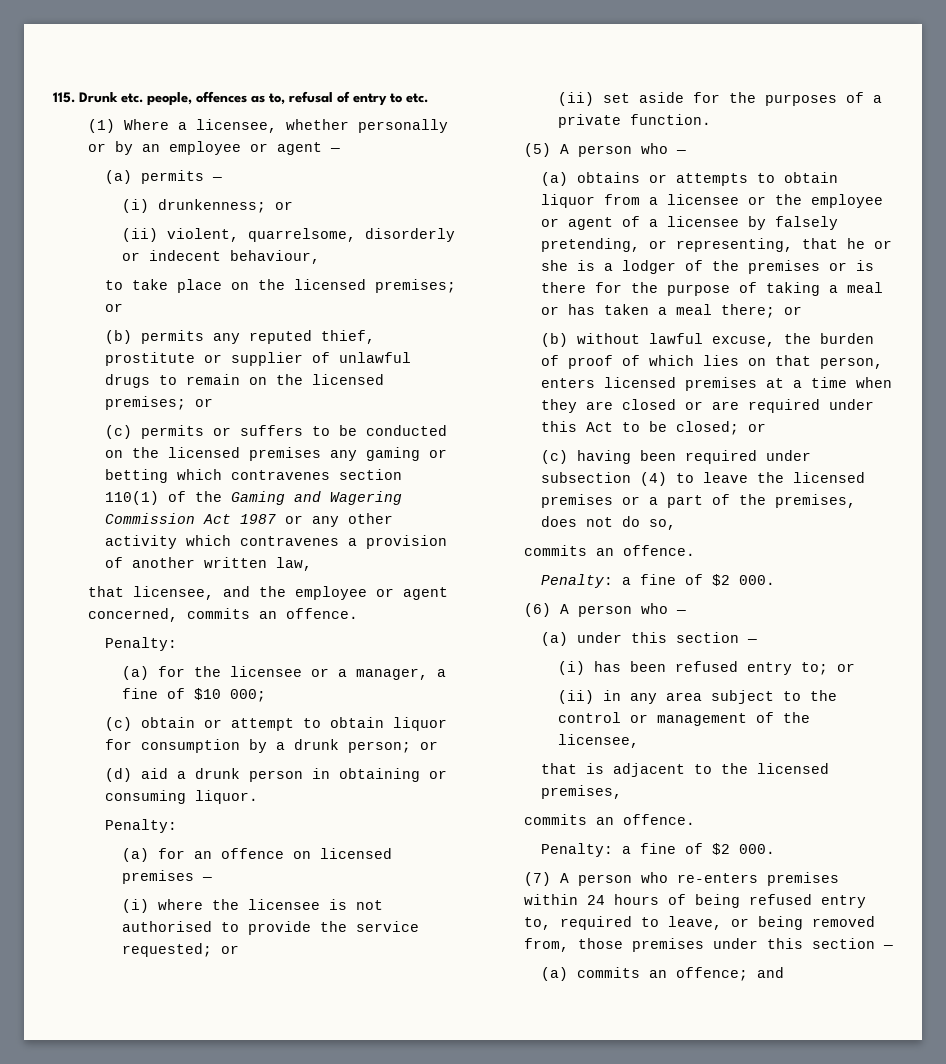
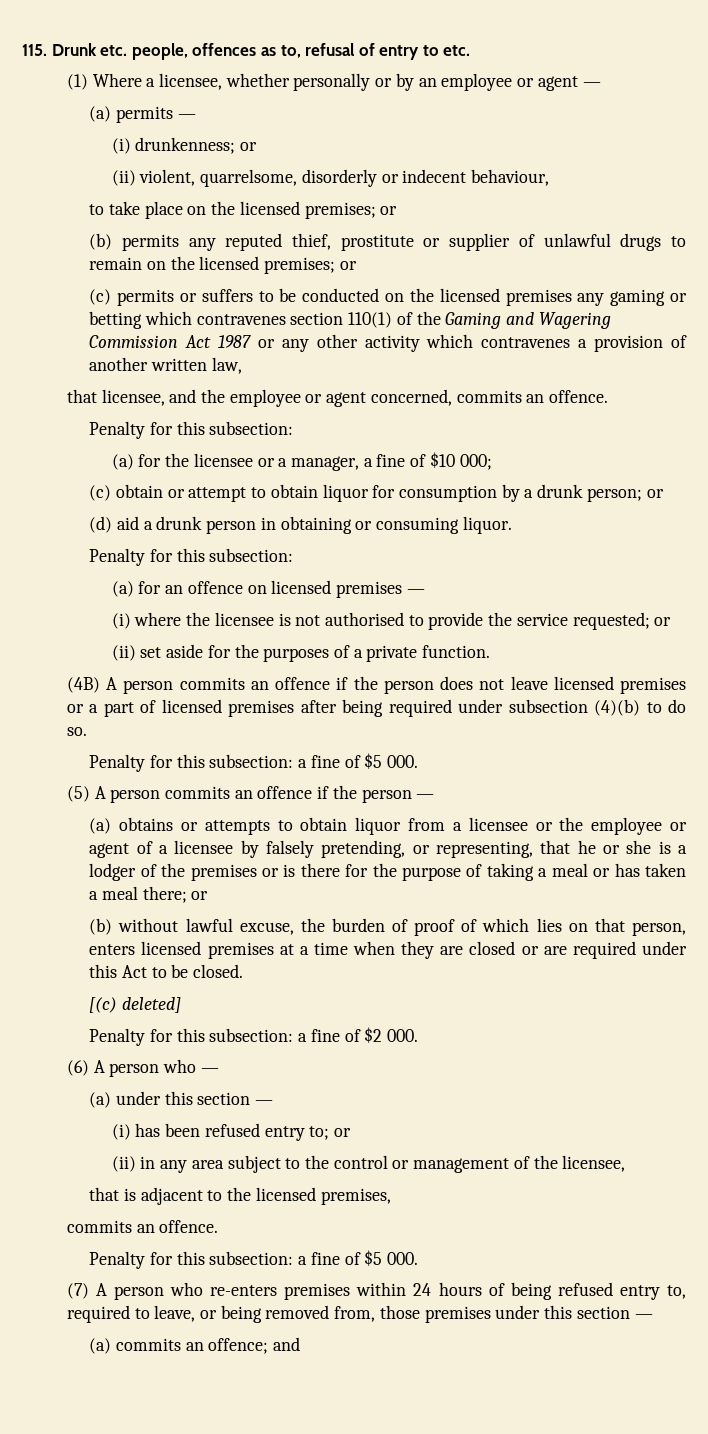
[105,637,178,651] Penalty: -> [89,421,294,439] Penalty for this subsection:
[105,819,178,833] Penalty: -> [89,548,294,566] Penalty for this subsection:
[523,143,668,157] (5) A person who -> [66,676,686,694] [66,699,686,717] [66,727,87,736] [89,753,419,772] [66,785,412,803] (4B) A person commits an offence if the person does not leave licensed premises or a part of licensed premises after being required under subsection (4)(b) to do so. // Penalty for this subsection: a fine of $5 000. // (5) A person commits an offence if the person
[676,421,767,435] [541,450,812,464] [541,472,866,486] [541,494,857,508] [541,516,677,530] [523,545,695,556] [541,574,614,588] closed; or // (c) having been required under subsection (4) to leave the licensed premises or a part of the premises, does not do so, // commits an offence. // Penalty: -> [193,964,244,978] [89,997,181,1013] [89,1028,294,1046] closed. // [(c) deleted] // Penalty for this subsection:
[541,843,731,857] Penalty: a fine of $2 -> [89,1250,383,1269] Penalty for this subsection: a fine of $5

